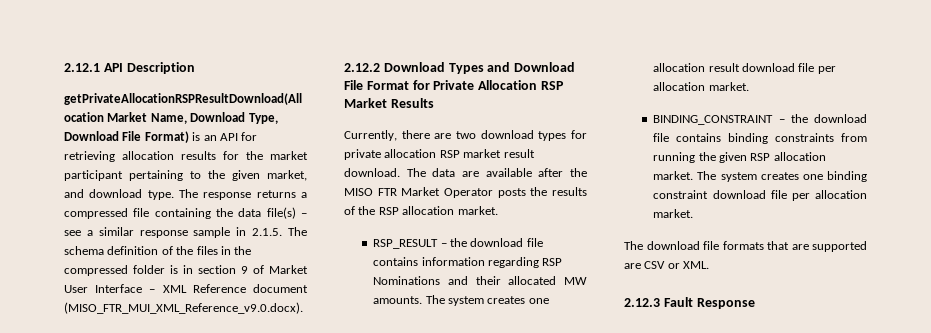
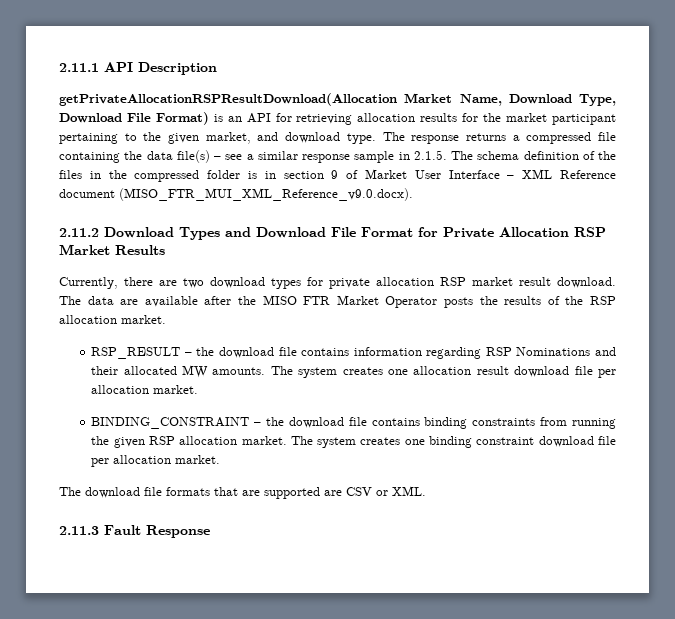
[64,63,100,72] 2.12.1 -> [59,63,99,72] 2.11.1
[344,63,380,72] 2.12.2 -> [59,228,99,237] 2.11.2
[624,298,660,307] 2.12.3 -> [59,526,99,535] 2.11.3

